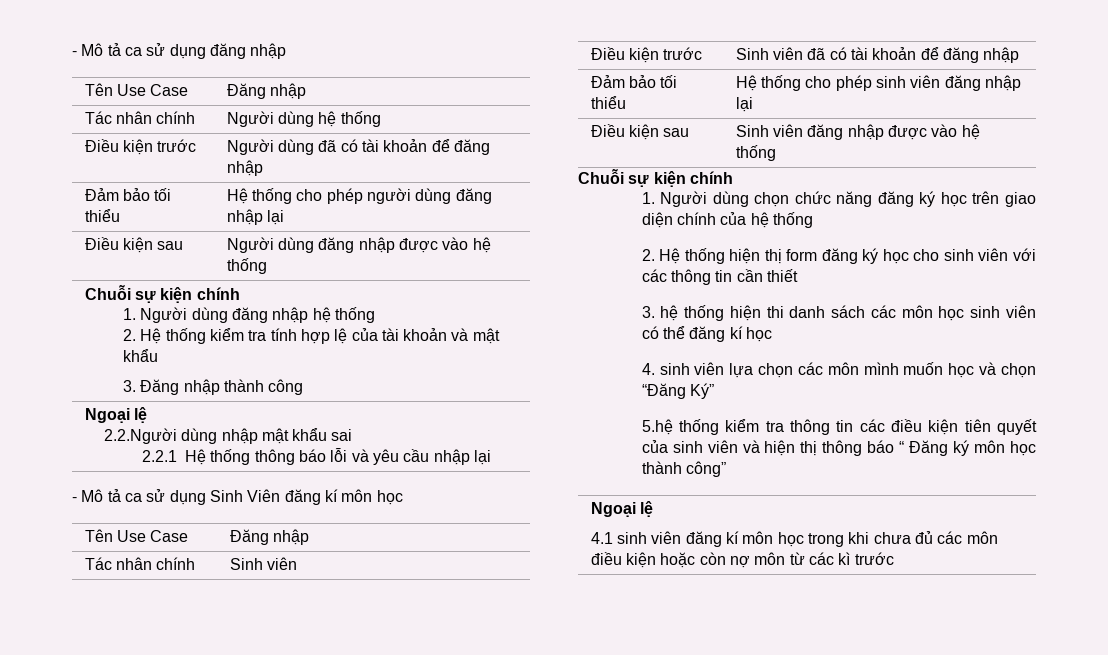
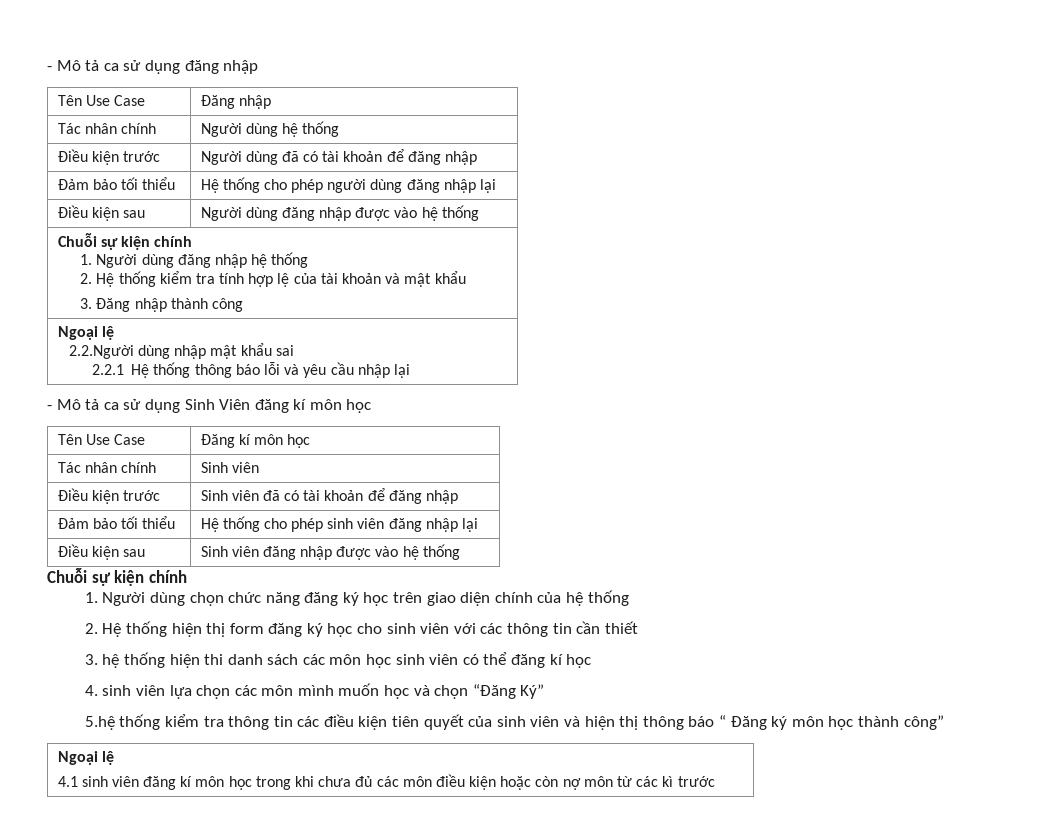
[273,529,310,545] nhập -> [238,434,311,448] kí môn học

